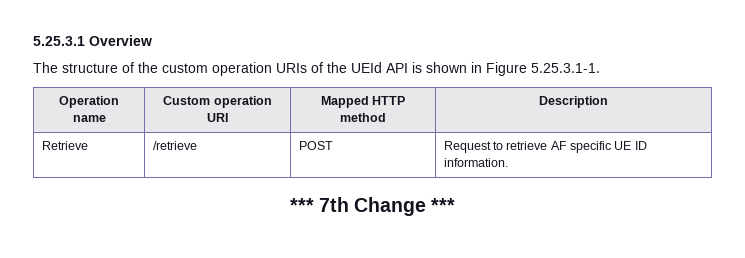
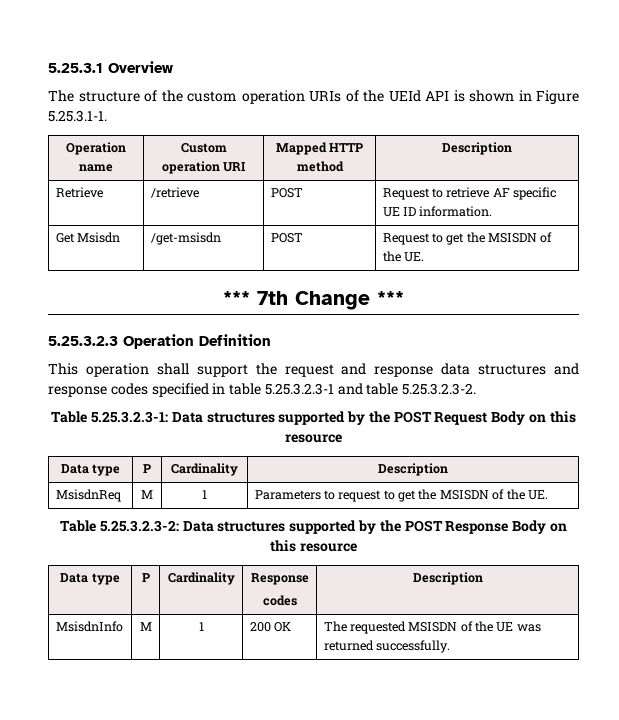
[289,197,456,216] // *** 7th Change *** -> [55,232,120,243] [150,232,221,245] [270,233,303,243] [382,232,553,245] [382,251,424,262] [223,291,404,310] [48,334,271,349] [48,363,579,377] [48,383,477,397] [51,411,576,425] [285,434,342,443] [60,464,121,476] [143,464,151,473] [171,463,238,476] [378,463,448,476] [55,489,121,502] [141,490,153,499] [202,490,207,499] [254,489,548,502] [60,520,567,534] [270,540,357,552] [60,573,120,585] [141,573,150,582] [167,572,235,585] [250,573,309,585] [262,595,297,606] [412,572,483,585] [55,621,123,632] [139,622,152,631] [198,622,204,631] [249,622,291,632] [323,621,541,634] [323,640,450,653] // Get Msisdn | /get-msisdn | POST | Request to get the MSISDN of the UE. // *** 7th Change *** // 5.25.3.2.3 Operation Definition // This operation shall support the request and response data structures and response codes specified in table 5.25.3.2.3-1 and table 5.25.3.2.3-2. // Table 5.25.3.2.3-1: Data structures supported by the POST Request Body on this resource // Data type | P | Cardinality | Description // MsisdnReq | M | 1 | Parameters to request to get the MSISDN of the UE. // Table 5.25.3.2.3-2: Data structures supported by the POST Response Body on this resource // Data type | P | Cardinality | Response // codes | Description // MsisdnInfo | M | 1 | 200 OK | The requested MSISDN of the UE was returned successfully.

